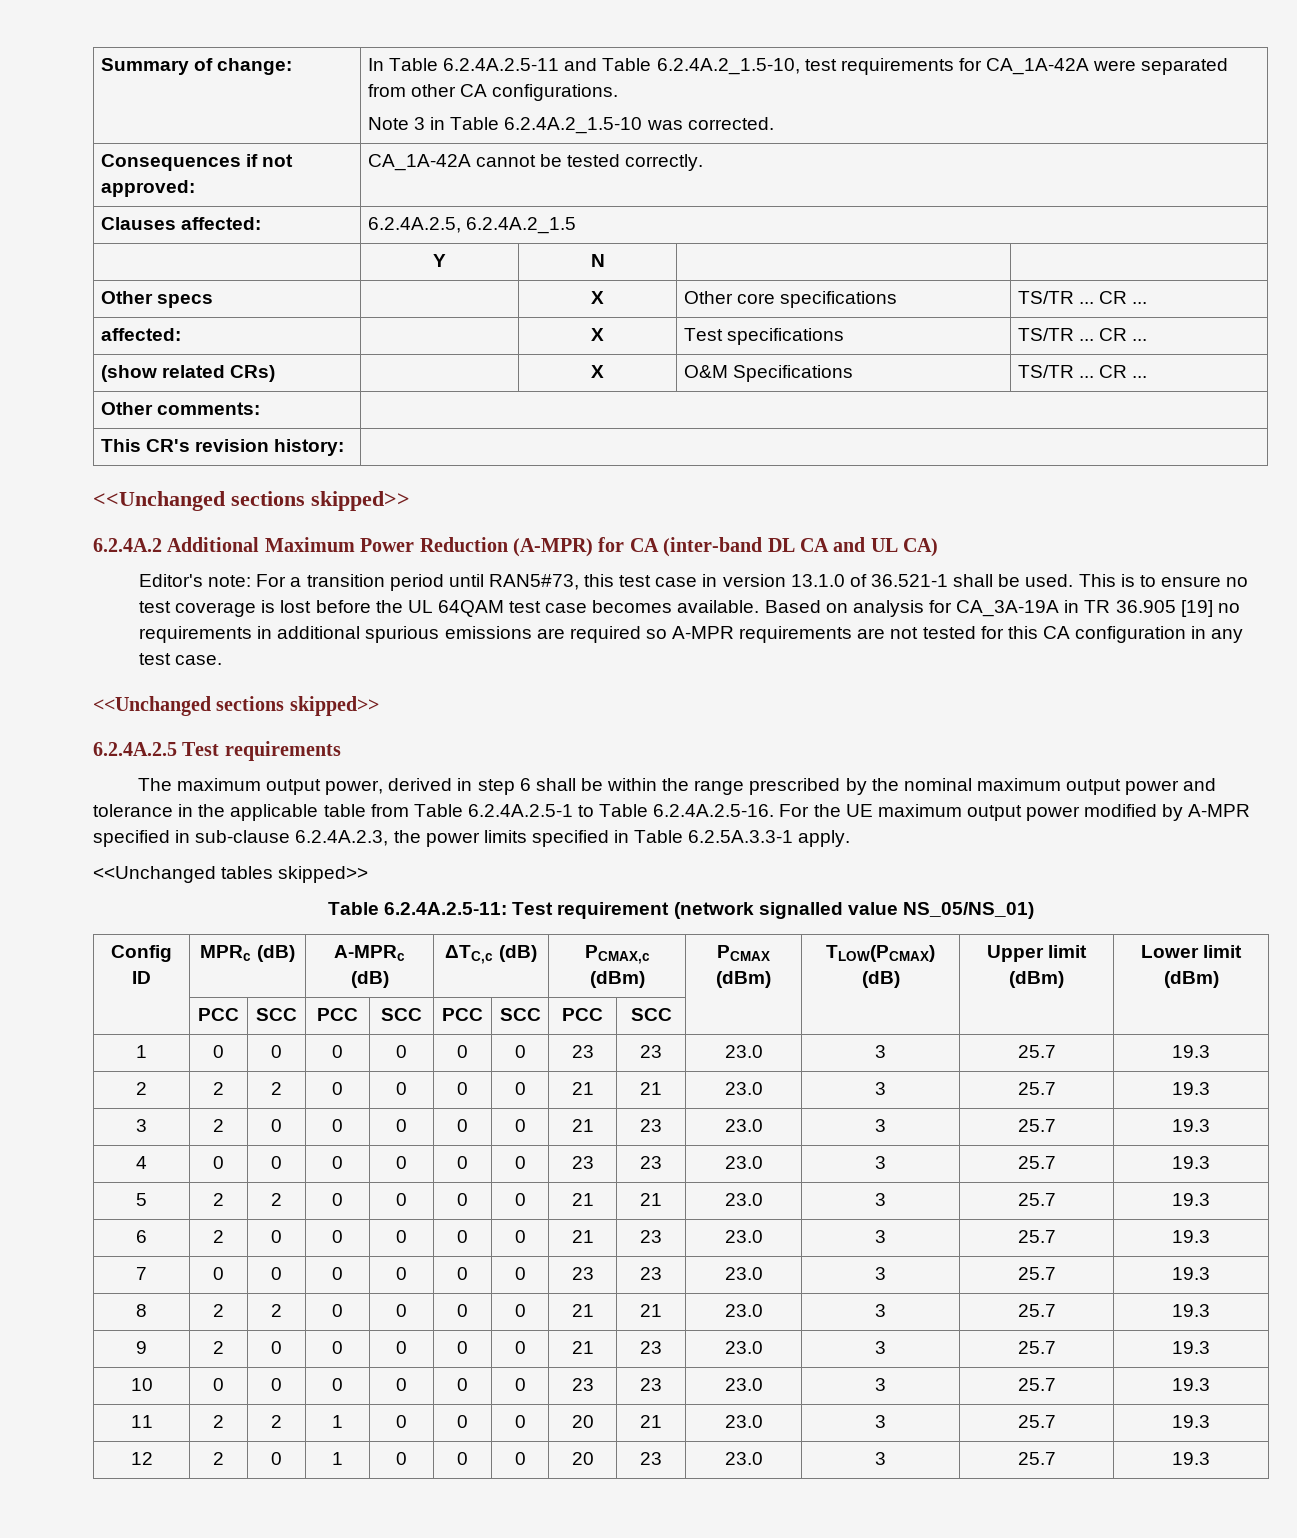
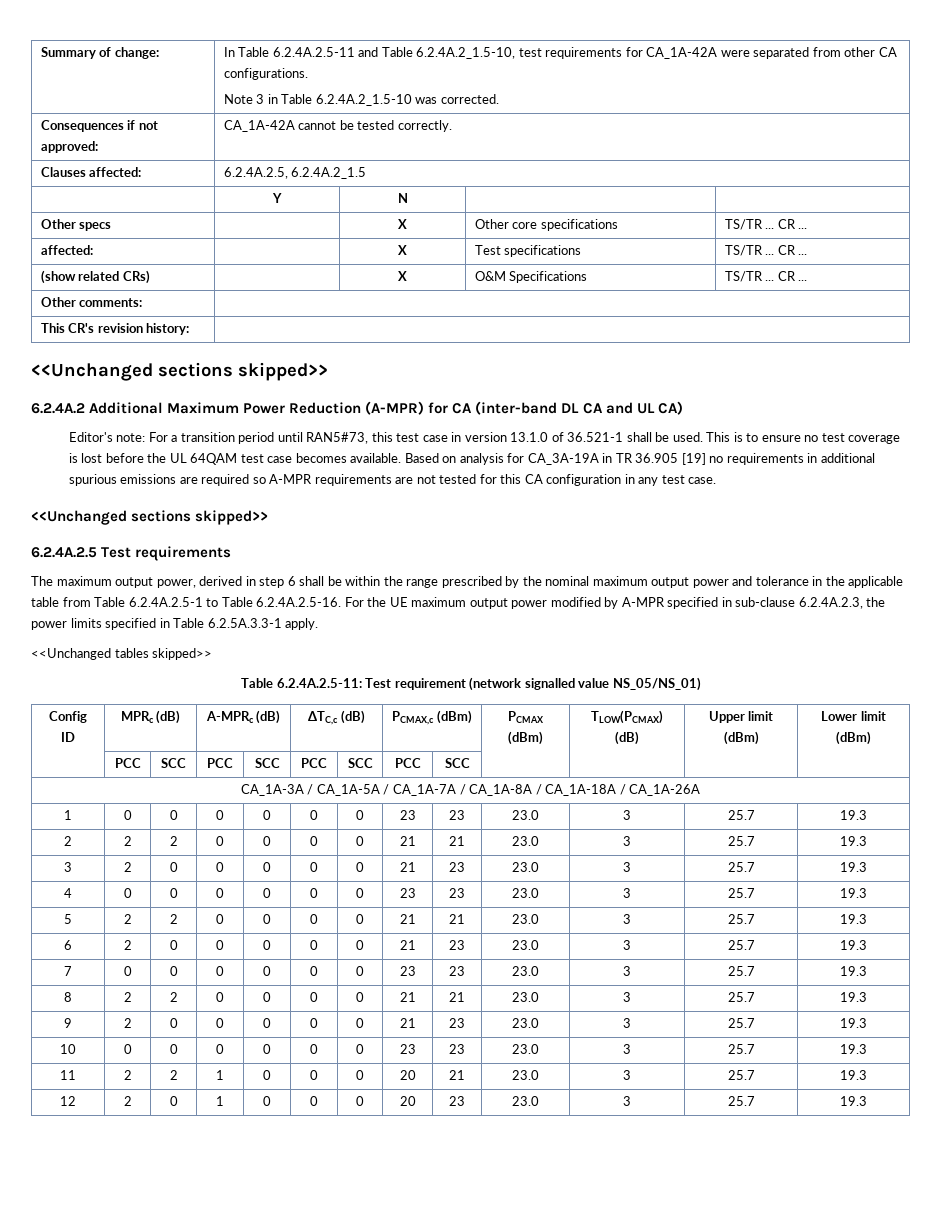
(672, 1014) none -> [240,784,701,796] // CA_1A-3A / CA_1A-5A / CA_1A-7A / CA_1A-8A / CA_1A-18A / CA_1A-26A

